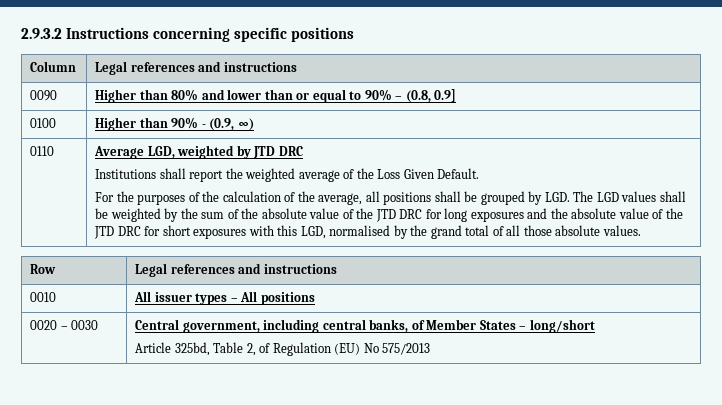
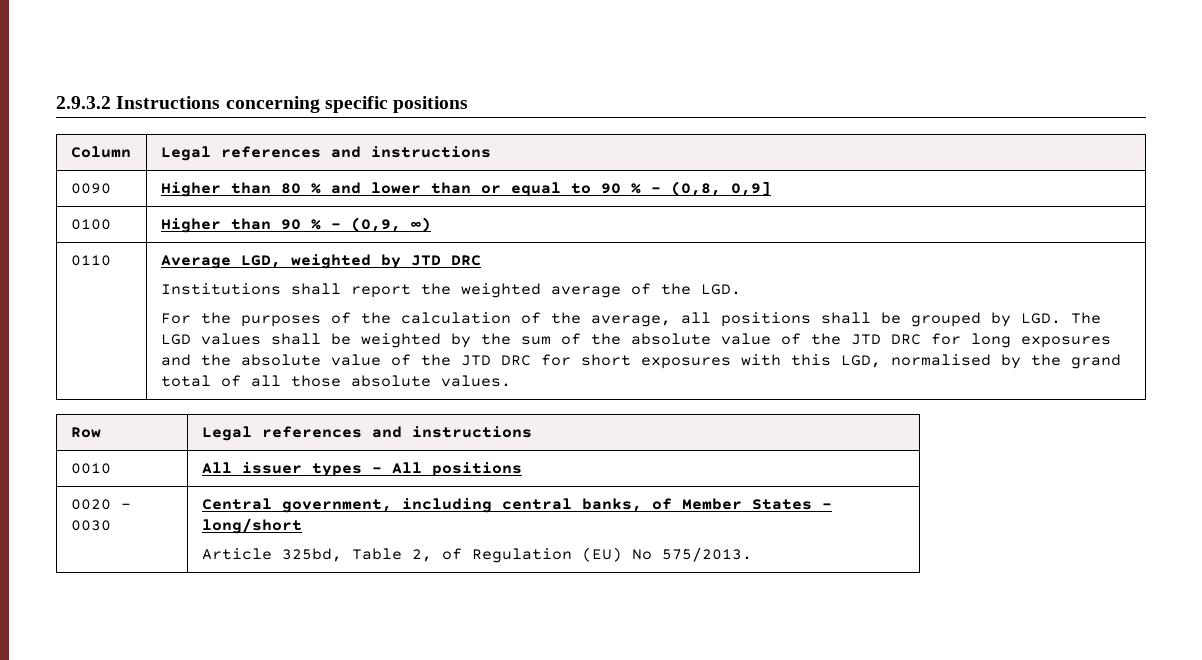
[171,89,199,101] 80% -> [280,183,321,194] 80 %
[364,89,457,103] 90% – (0.8, 0.9] -> [600,181,771,196] 90 % – (0,8, 0,9]
[171,117,235,131] 90% - (0.9, -> [280,217,401,232] 90 % - (0,9,
[377,168,480,179] Loss Given Default. -> [700,284,741,295] LGD.
[382,343,431,355] 575/2013 -> [661,547,752,562] 575/2013.

